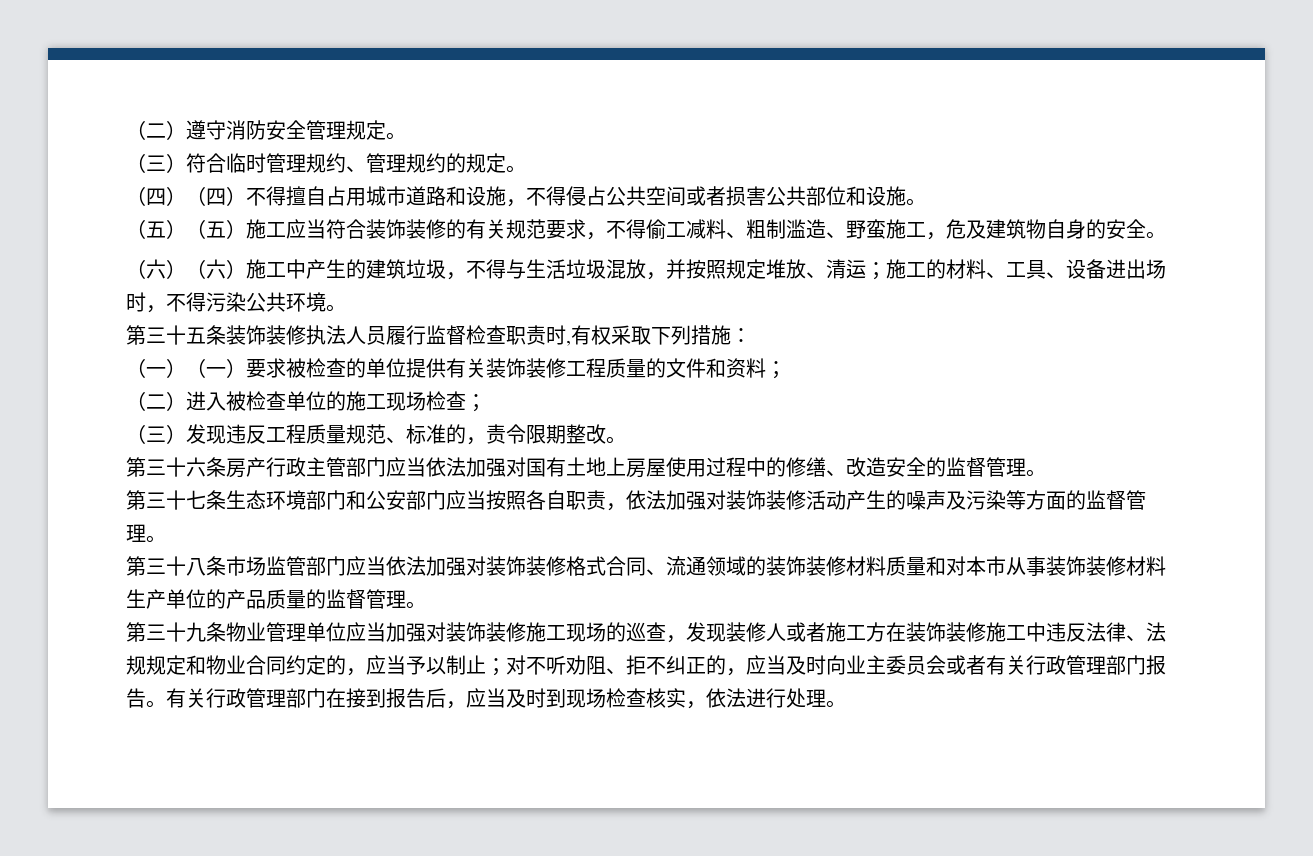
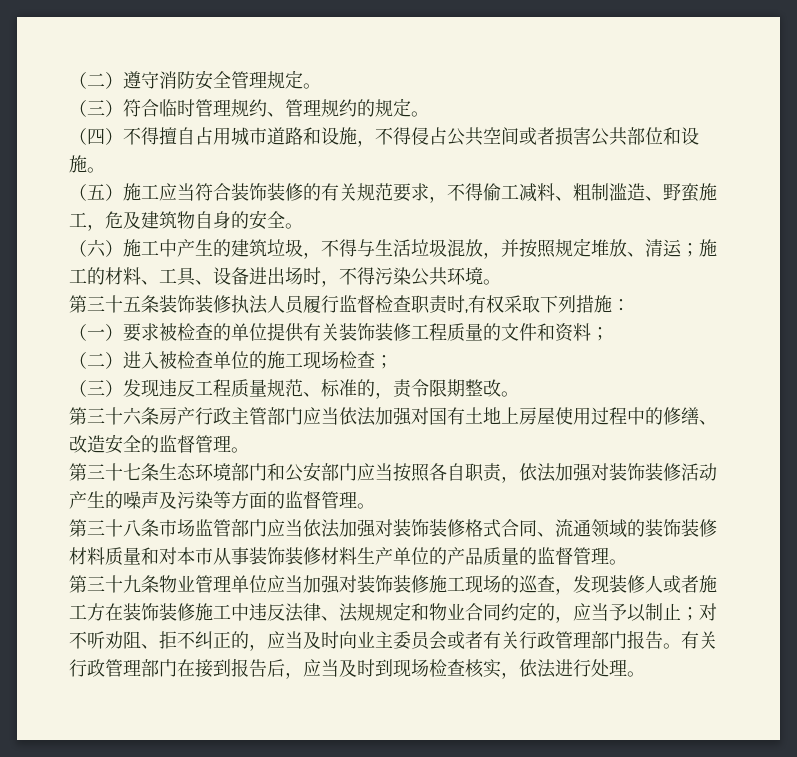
[186,186,246,206] （四） -> (123, 136) none
[186,219,246,239] （五） -> (123, 192) none
[186,259,246,279] （六） -> (123, 248) none
[186,358,246,378] （一） -> (123, 332) none

